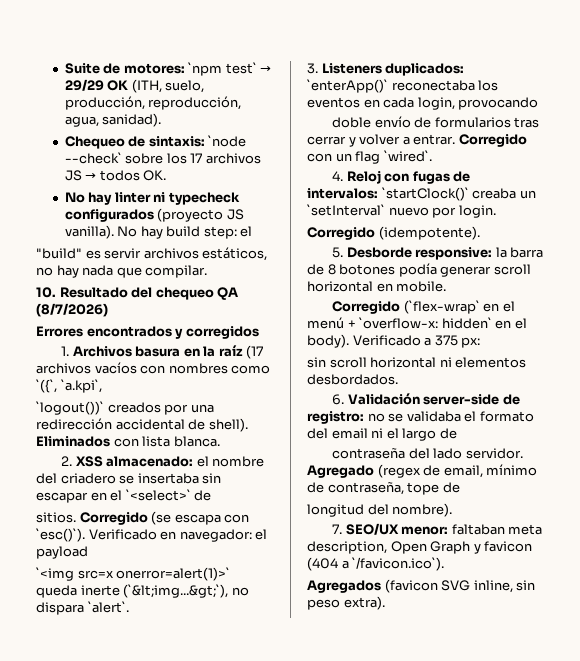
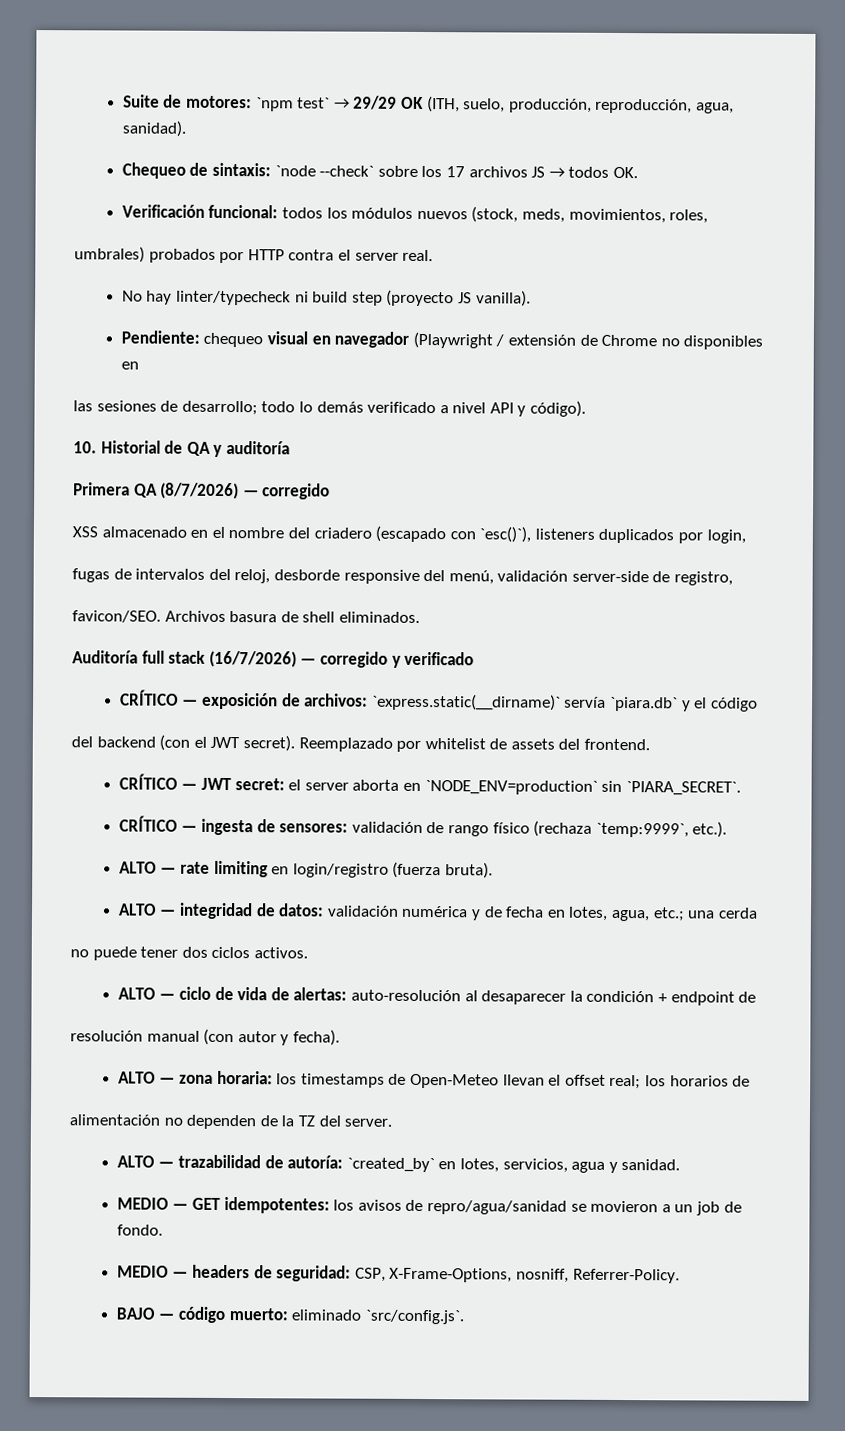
[64,192,240,205] [64,208,244,222] [64,225,253,239] [36,247,268,261] [36,265,208,278] [36,287,239,300] [36,303,108,317] [36,326,259,339] [61,345,264,359] [36,362,271,374] [36,379,102,393] [36,401,214,415] [36,418,248,432] [36,436,220,447] [61,456,265,467] [36,473,222,484] [36,489,212,503] [36,511,250,525] [36,528,268,542] [36,546,88,559] [36,567,231,581] [36,584,249,598] [36,601,129,615] [307,63,465,76] [307,79,499,93] [307,97,539,110] [332,116,540,128] [307,134,527,147] [307,150,432,164] [332,170,471,184] [307,187,536,201] [307,204,496,218] [307,226,480,240] [332,247,544,260] [307,263,531,277] [307,281,447,292] [332,300,515,314] [307,317,527,329] [307,334,481,348] [307,357,527,368] [307,374,398,385] [332,393,520,405] [307,411,534,424] [307,428,457,441] [332,448,523,459] [307,464,538,478] [307,482,460,495] [307,503,453,517] [332,523,543,535] [307,541,533,554] [307,557,445,571] [307,579,536,593] [307,596,385,610] No hay linter ni typecheck configurados (proyecto JS vanilla). No hay build step: el // "build" es servir archivos estáticos, no hay nada que compilar. // 10. Resultado del chequeo QA (8/7/2026) // Errores encontrados y corregidos // 1. Archivos basura en la raíz (17 archivos vacíos con nombres como `({`, `a.kpi`, // `logout())` creados por una redirección accidental de shell). Eliminados con lista blanca. // 2. XSS almacenado: el nombre del criadero se insertaba sin escapar en el `<select>` de // sitios. Corregido (se escapa con `esc()`). Verificado en navegador: el payload // `<img src=x onerror=alert(1)>` queda inerte (`&lt;img...&gt;`), no dispara `alert`. // 3. Listeners duplicados: `enterApp()` reconectaba los eventos en cada login, provocando // doble envío de formularios tras cerrar y volver a entrar. Corregido con un flag `wired`. // 4. Reloj con fugas de intervalos: `startClock()` creaba un `setInterval` nuevo por login. // Corregido (idempotente). // 5. Desborde responsive: la barra de 8 botones podía generar scroll horizontal en mobile. // Corregido (`flex-wrap` en el menú + `overflow-x: hidden` en el body). Verificado a 375 px: // sin scroll horizontal ni elementos desbordados. // 6. Validación server-side de registro: no se validaba el formato del email ni el largo de // contraseña del lado servidor. Agregado (regex de email, mínimo de contraseña, tope de // longitud del nombre). // 7. SEO/UX menor: faltaban meta description, Open Graph y favicon (404 a `/favicon.ico`). // Agregados (favicon SVG inline, sin peso extra). -> [121,204,709,224] [74,246,434,264] [121,289,531,307] [120,330,764,350] [120,361,139,370] [73,400,587,417] [73,440,290,457] [73,482,331,500] [72,525,746,544] [72,568,734,586] [72,610,420,623] [72,650,475,668] [119,689,758,712] [71,734,651,752] [118,773,741,796] [118,815,728,838] [118,860,493,879] [117,902,758,922] [70,946,308,961] [117,986,757,1006] [70,1028,340,1046] [117,1070,751,1090] [69,1114,393,1130] [116,1154,681,1173] [116,1196,742,1216] [116,1224,163,1236] [116,1264,680,1284] [115,1306,464,1325] Verificación funcional: todos los módulos nuevos (stock, meds, movimientos, roles, // umbrales) probados por HTTP contra el server real. // No hay linter/typecheck ni build step (proyecto JS vanilla). // Pendiente: chequeo visual en navegador (Playwright / extensión de Chrome no disponibles en // las sesiones de desarrollo; todo lo demás verificado a nivel API y código). // 10. Historial de QA y auditoría // Primera QA (8/7/2026) — corregido // XSS almacenado en el nombre del criadero (escapado con `esc()`), listeners duplicados por login, // fugas de intervalos del reloj, desborde responsive del menú, validación server-side de registro, // favicon/SEO. Archivos basura de shell eliminados. // Auditoría full stack (16/7/2026) — corregido y verificado // CRÍTICO — exposición de archivos: `express.static(__dirname)` servía `piara.db` y el código // del backend (con el JWT secret). Reemplazado por whitelist de assets del frontend. // CRÍTICO — JWT secret: el server aborta en `NODE_ENV=production` sin `PIARA_SECRET`. // CRÍTICO — ingesta de sensores: validación de rango físico (rechaza `temp:9999`, etc.). // ALTO — rate limiting en login/registro (fuerza bruta). // ALTO — integridad de datos: validación numérica y de fecha en lotes, agua, etc.; una cerda // no puede tener dos ciclos activos. // ALTO — ciclo de vida de alertas: auto-resolución al desaparecer la condición + endpoint de // resolución manual (con autor y fecha). // ALTO — zona horaria: los timestamps de Open-Meteo llevan el offset real; los horarios de // alimentación no dependen de la TZ del server. // ALTO — trazabilidad de autoría: `created_by` en lotes, servicios, agua y sanidad. // MEDIO — GET idempotentes: los avisos de repro/agua/sanidad se movieron a un job de fondo. // MEDIO — headers de seguridad: CSP, X-Frame-Options, nosniff, Referrer-Policy. // BAJO — código muerto: eliminado `src/config.js`.

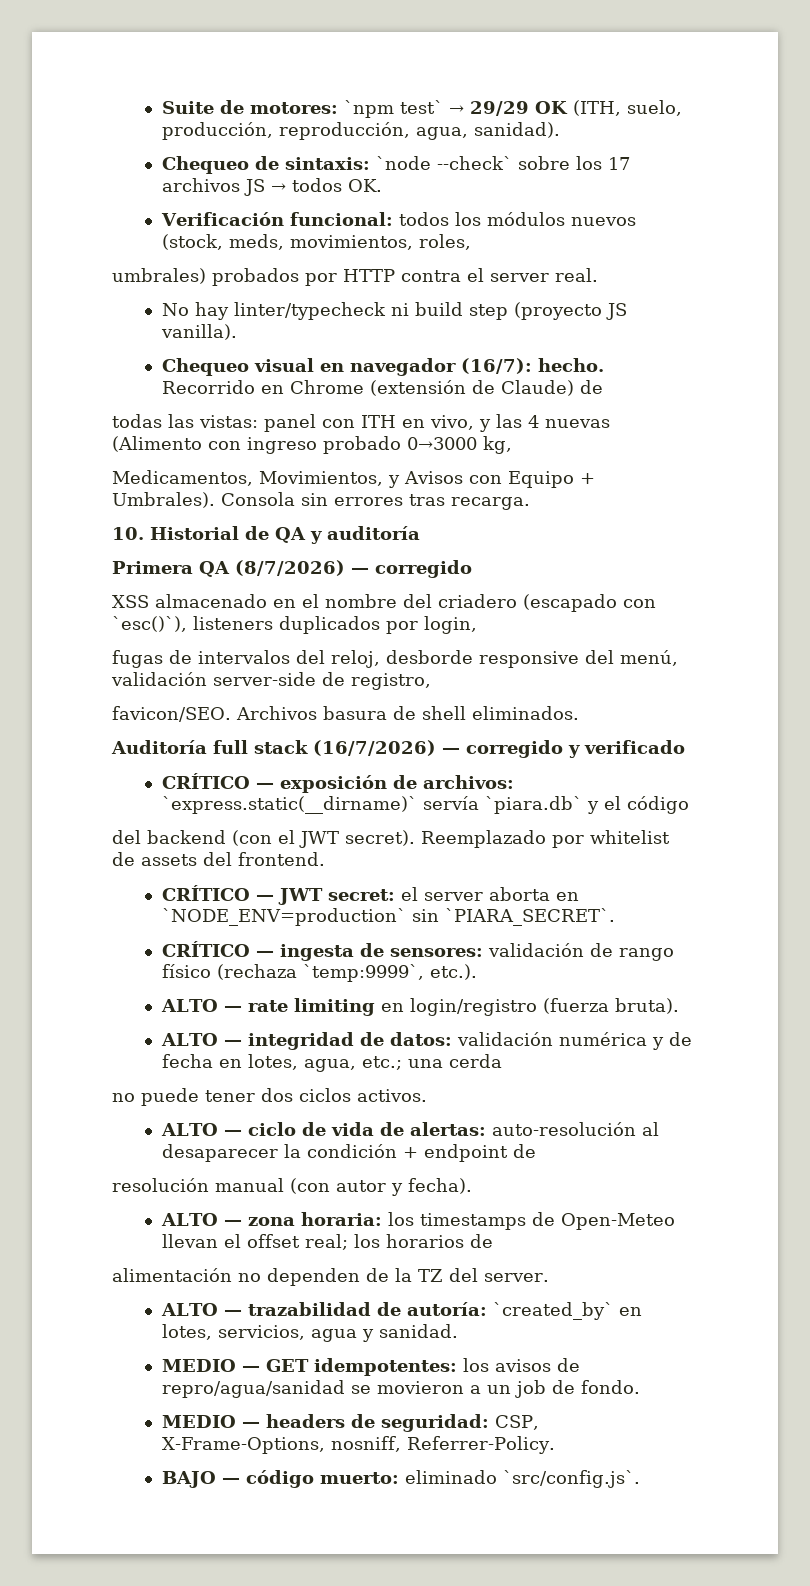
[120,330,264,348] Pendiente: chequeo -> [161,358,249,376] Chequeo
[412,331,764,350] [120,361,139,370] [73,400,587,417] (Playwright / extensión de Chrome no disponibles en // las sesiones de desarrollo; todo lo demás verificado a nivel API y código). -> [460,358,604,374] [161,380,603,396] [112,414,610,432] [112,436,512,454] [112,470,595,488] [112,492,530,510] (16/7): hecho. Recorrido en Chrome (extensión de Claude) de // todas las vistas: panel con ITH en vivo, y las 4 nuevas (Alimento con ingreso probado 0→3000 kg, // Medicamentos, Movimientos, y Avisos con Equipo + Umbrales). Consola sin errores tras recarga.

